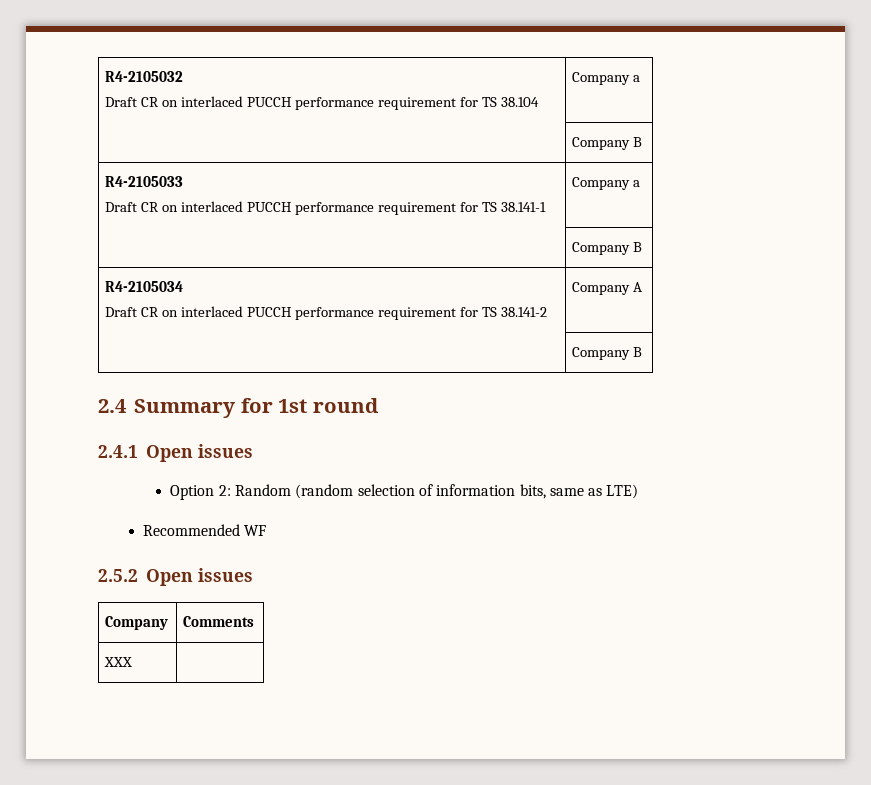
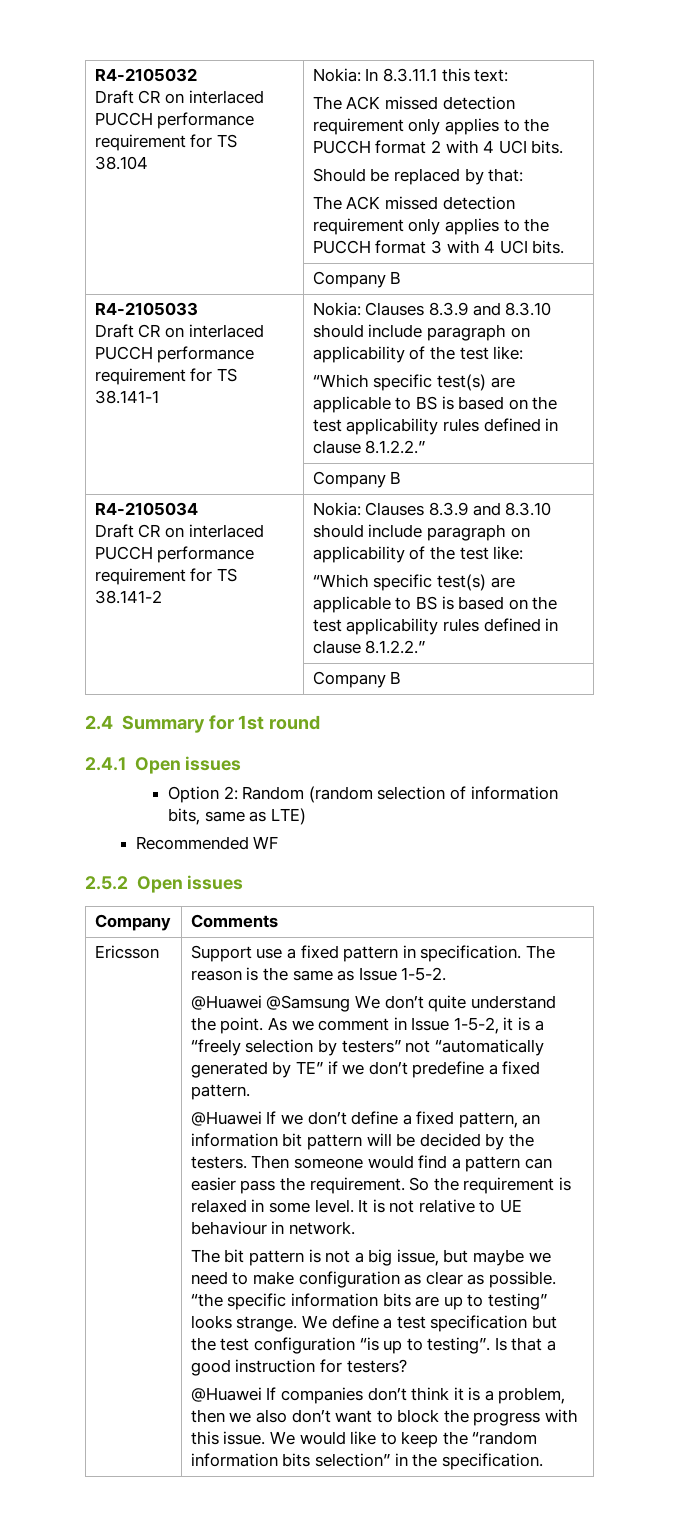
[572,72,641,85] Company a -> [312,68,509,82] [312,96,515,110] [312,118,550,135] [312,140,564,154] [312,168,524,185] [312,196,515,210] [312,218,550,235] [312,240,565,254] Nokia: In 8.3.11.1 this text: // The ACK missed detection requirement only applies to the PUCCH format 2 with 4 UCI bits. // Should be replaced by that: // The ACK missed detection requirement only applies to the PUCCH format 3 with 4 UCI bits.
[572,177,641,190] Company a -> [312,302,552,316] [312,324,530,341] [312,346,524,363] [312,374,515,391] [312,396,558,413] [312,418,559,435] [312,440,426,454] Nokia: Clauses 8.3.9 and 8.3.10 should include paragraph on applicability of the test like: // “Which specific test(s) are applicable to BS is based on the test applicability rules defined in clause 8.1.2.2.”
[572,282,643,295] Company A -> [312,502,552,516] [312,524,530,541] [312,546,524,563] [312,574,515,591] [312,596,558,613] [312,618,559,635] [312,640,426,654] Nokia: Clauses 8.3.9 and 8.3.10 should include paragraph on applicability of the test like: // “Which specific test(s) are applicable to BS is based on the test applicability rules defined in clause 8.1.2.2.”
[104,657,133,667] XXX | -> [94,945,159,959] [190,945,555,962] [190,967,447,981] [190,995,556,1012] [190,1017,544,1034] [190,1039,544,1056] [190,1061,541,1078] [190,1084,250,1100] [190,1111,541,1128] [190,1133,534,1150] [190,1155,552,1172] [190,1177,571,1194] [190,1199,523,1213] [190,1221,355,1235] [190,1249,551,1266] [190,1271,556,1288] [190,1293,547,1310] [190,1315,557,1332] [190,1337,557,1354] [190,1359,407,1376] [190,1387,566,1404] [190,1409,579,1426] [190,1431,538,1448] [190,1453,543,1470] Ericsson | Support use a fixed pattern in specification. The reason is the same as Issue 1-5-2. // @Huawei @Samsung We don’t quite understand the point. As we comment in Issue 1-5-2, it is a “freely selection by testers” not “automatically generated by TE” if we don’t predefine a fixed pattern. // @Huawei If we don’t define a fixed pattern, an information bit pattern will be decided by the testers. Then someone would find a pattern can easier pass the requirement. So the requirement is relaxed in some level. It is not relative to UE behaviour in network. // The bit pattern is not a big issue, but maybe we need to make configuration as clear as possible. “the specific information bits are up to testing” looks strange. We define a test specification but the test configuration “is up to testing”. Is that a good instruction for testers? // @Huawei If companies don’t think it is a problem, then we also don’t want to block the progress with this issue. We would like to keep the “random information bits selection” in the specification.

